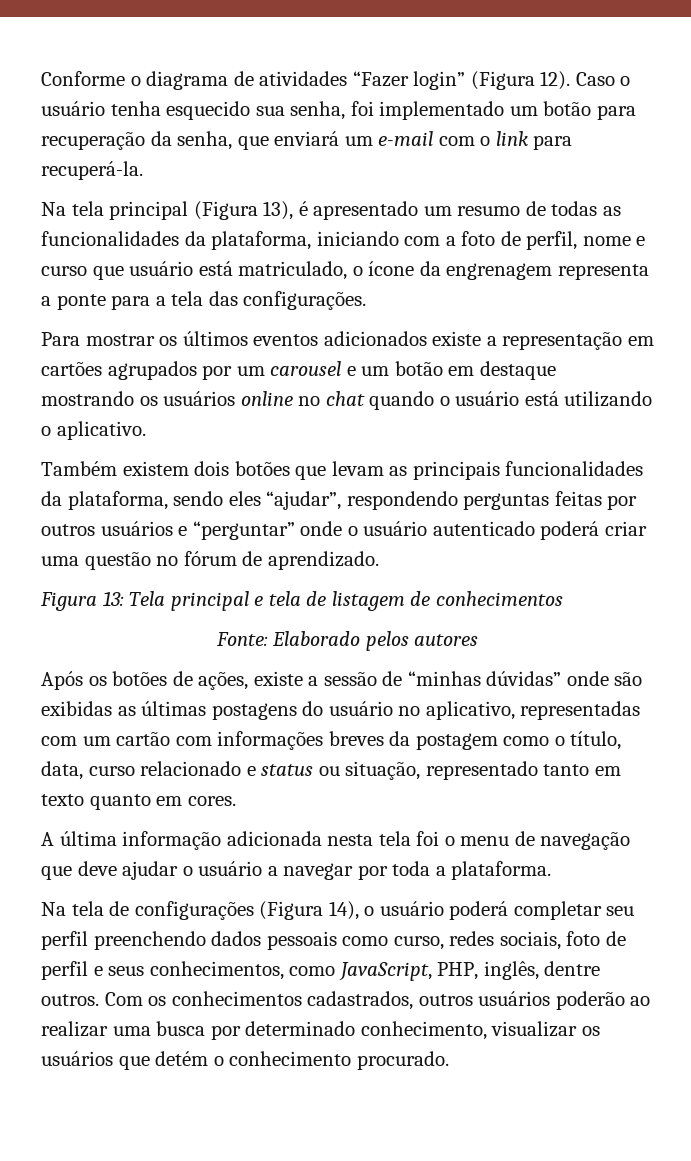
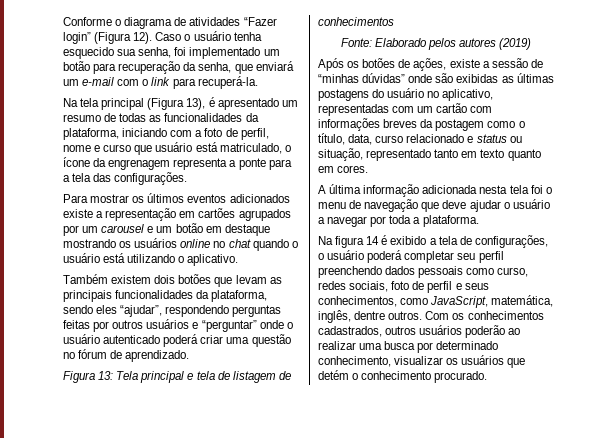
(479, 640) none -> [499,38,532,50] (2019)
[71,901,359,920] tela de configurações (Figura 14), -> [335,235,548,248] figura 14 é exibido a tela de configurações,
[437,962,479,980] PHP, -> [491,295,554,307] matemática,

